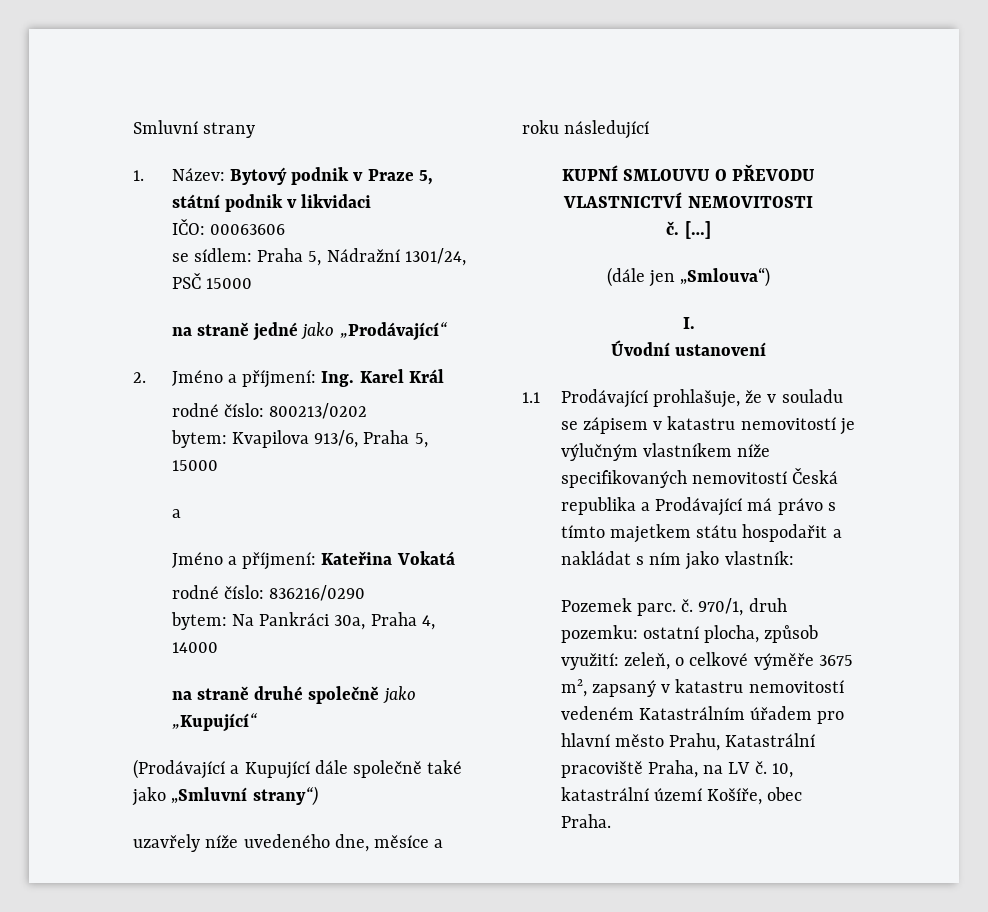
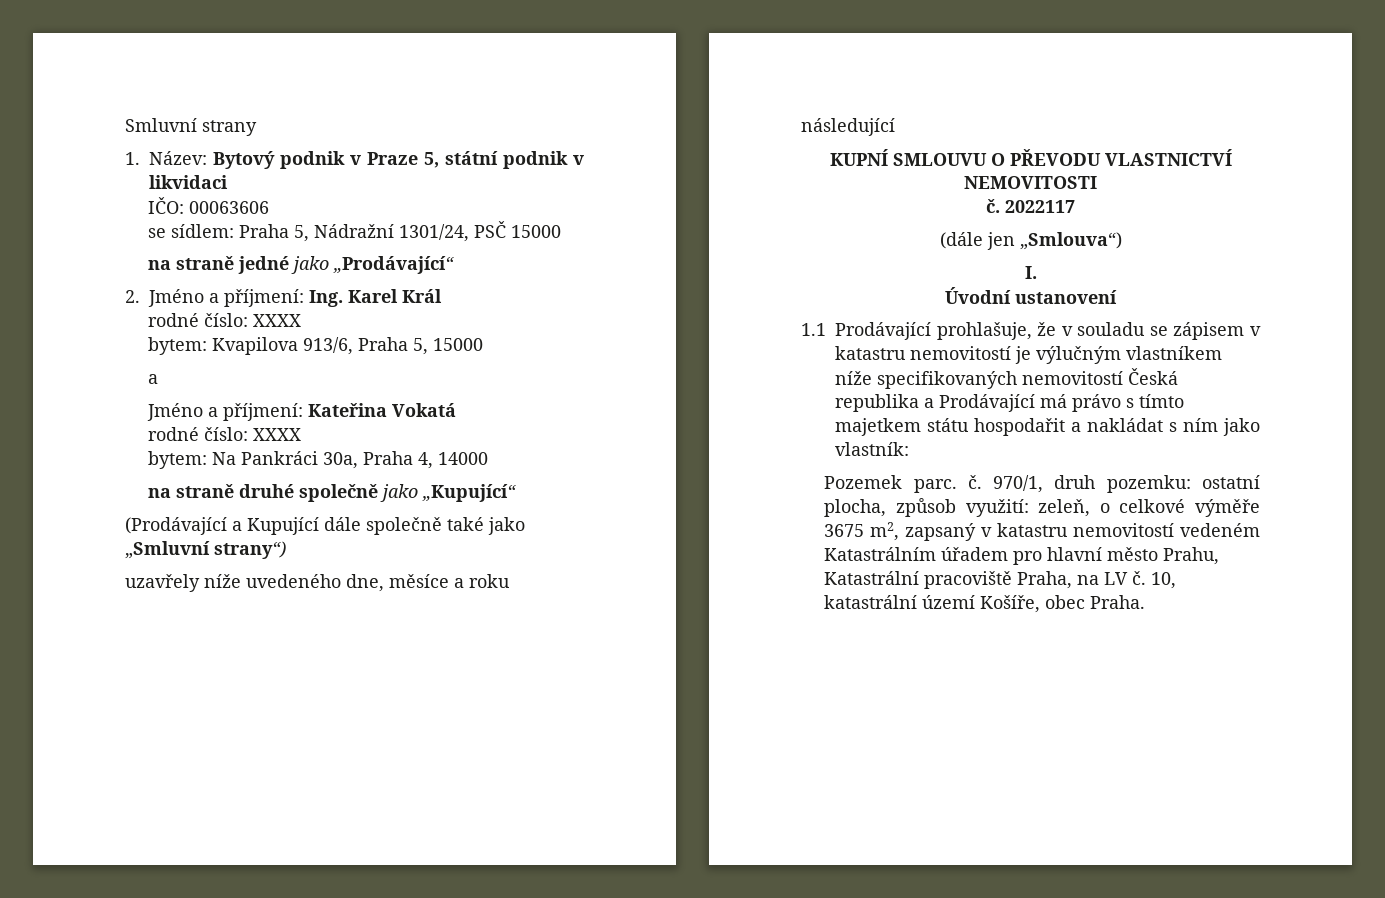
[269,403,368,419] 800213/0202 -> [253,314,302,327] XXXX
[269,585,366,601] 836216/0290 -> [253,428,302,441] XXXX
[684,221,711,239] […] -> [1005,200,1075,213] 2022117

